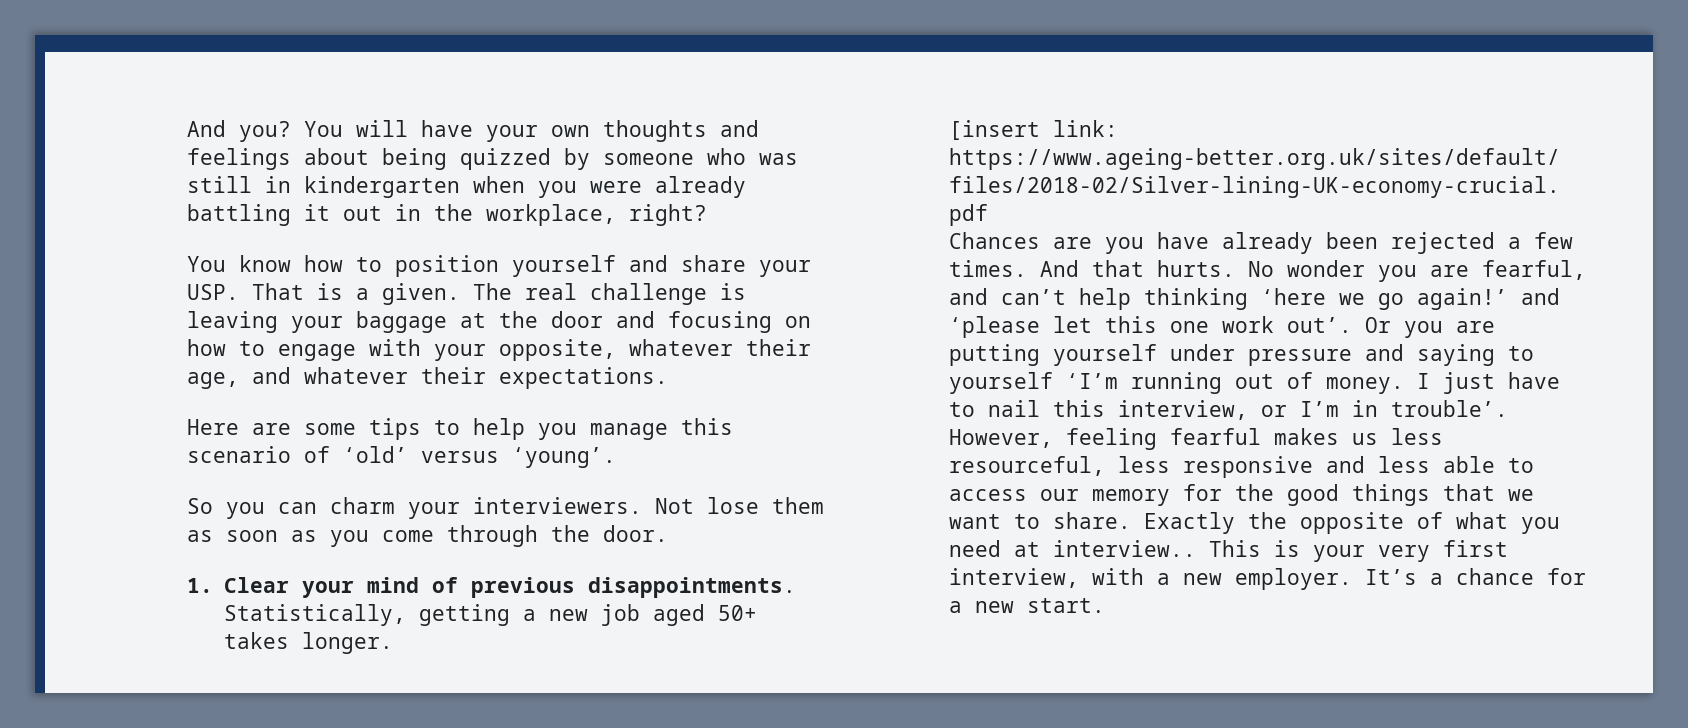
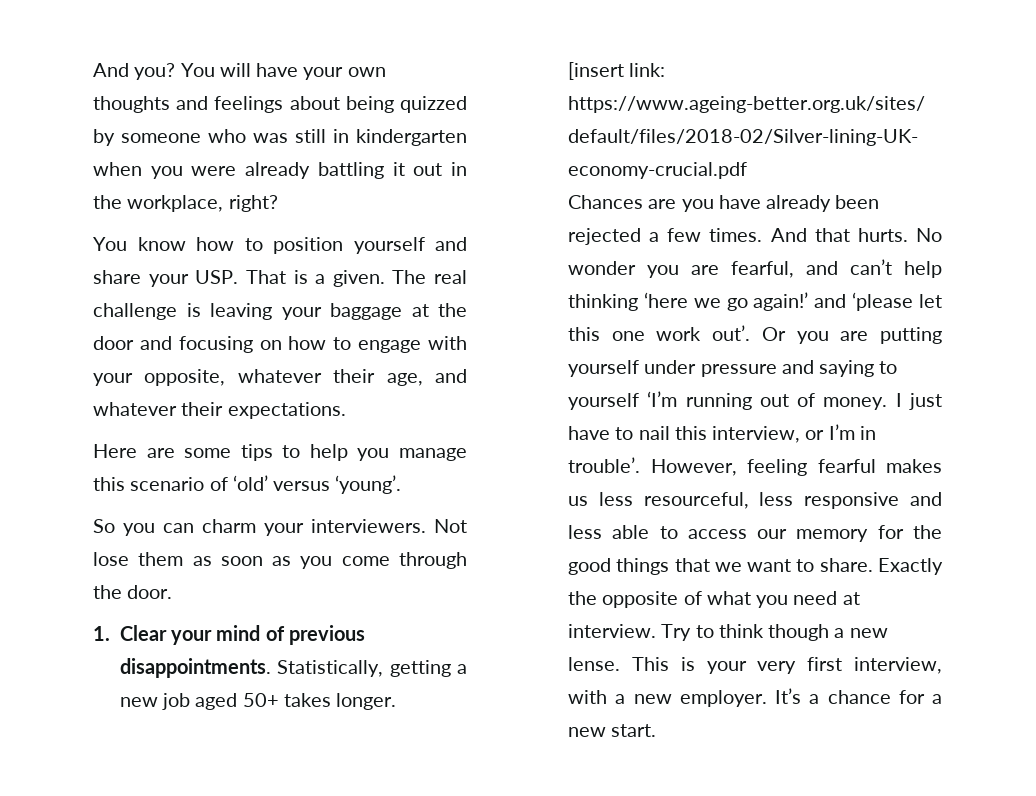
[1053,540,1197,557] interview.. -> [568,624,888,641] [568,657,621,671] interview. Try to think though a new lense.

